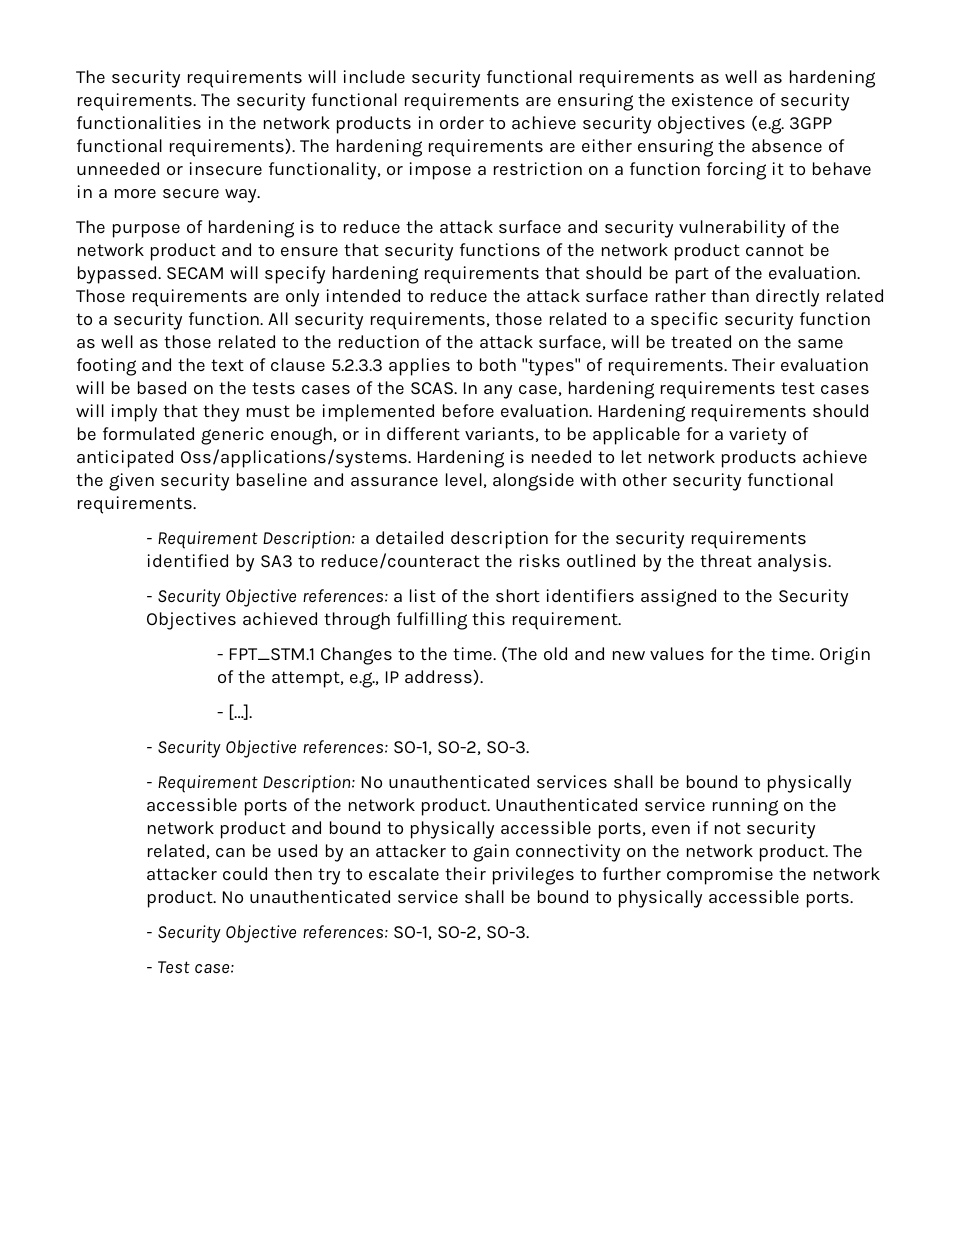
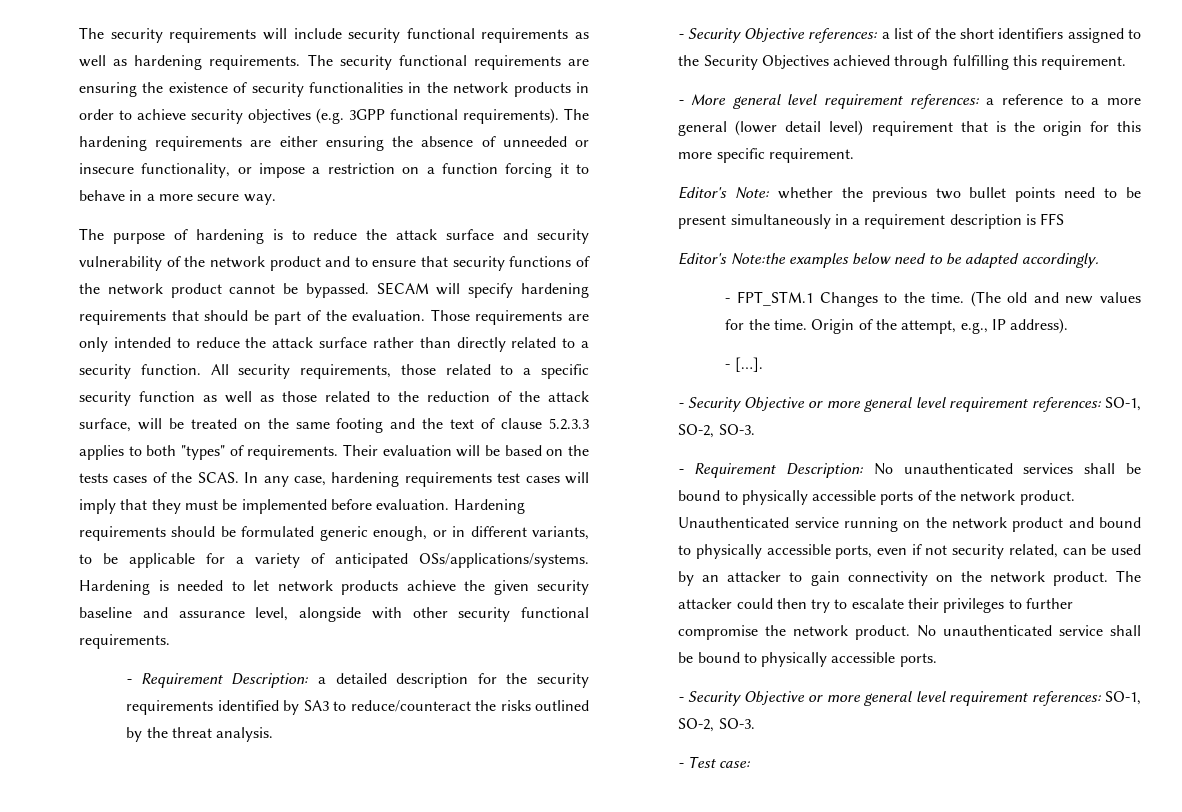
[179,449,411,468] Oss/applications/systems. -> [419,553,589,568] OSs/applications/systems.
(622, 621) none -> [678,94,1141,109] [678,120,1141,136] [678,148,854,163] [678,186,1141,202] [678,213,1065,229] [678,252,1099,268] // - More general level requirement references: a reference to a more general (lower detail level) requirement that is the origin for this more specific requirement. // Editor's Note: whether the previous two bullet points need to be present simultaneously in a requirement description is FFS // Editor's Note:the examples below need to be adapted accordingly.
(298, 749) none -> [808,397,1029,412] or more general level requirement
(298, 934) none -> [808,691,1029,706] or more general level requirement

